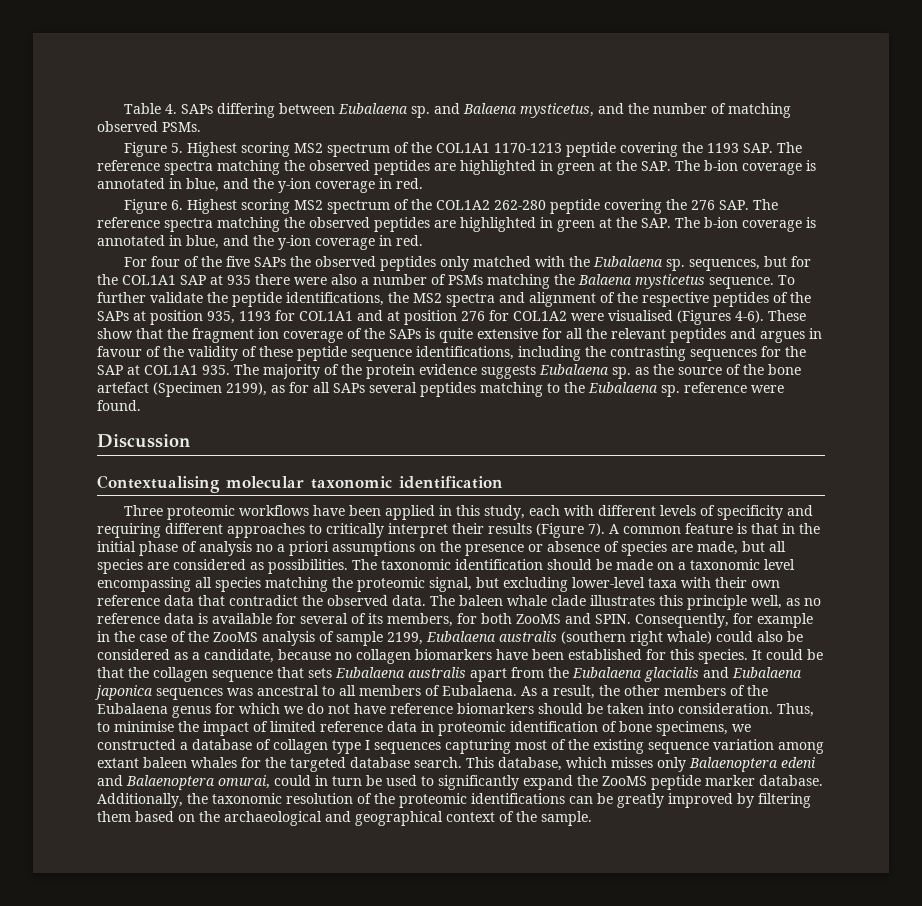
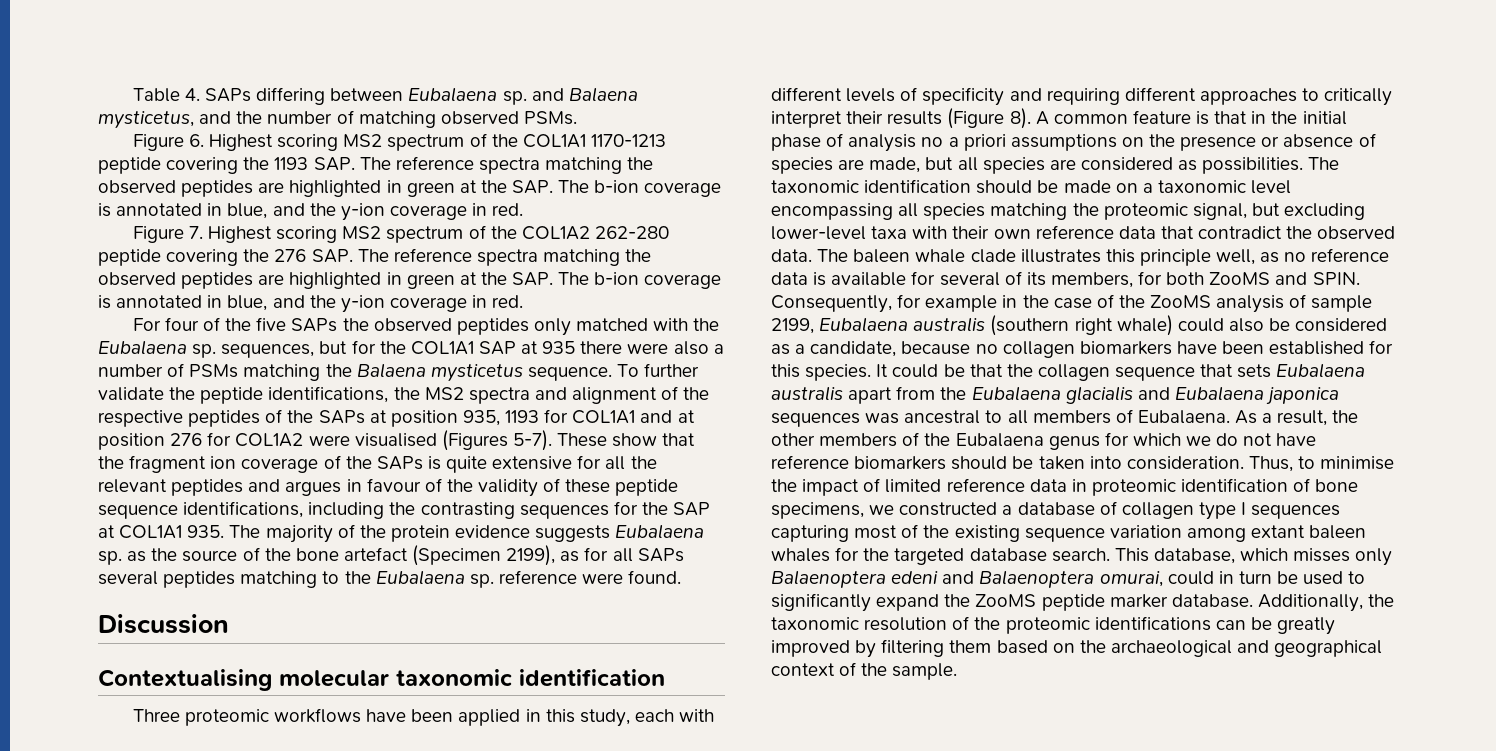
[170,143,183,153] 5. -> [188,134,204,147] 6.
[170,200,183,210] 6. -> [188,226,203,239] 7.
[735,310,764,323] 4-6). -> [512,430,552,451] 5-7).
[588,523,605,536] 7). -> [1009,108,1031,129] 8).

